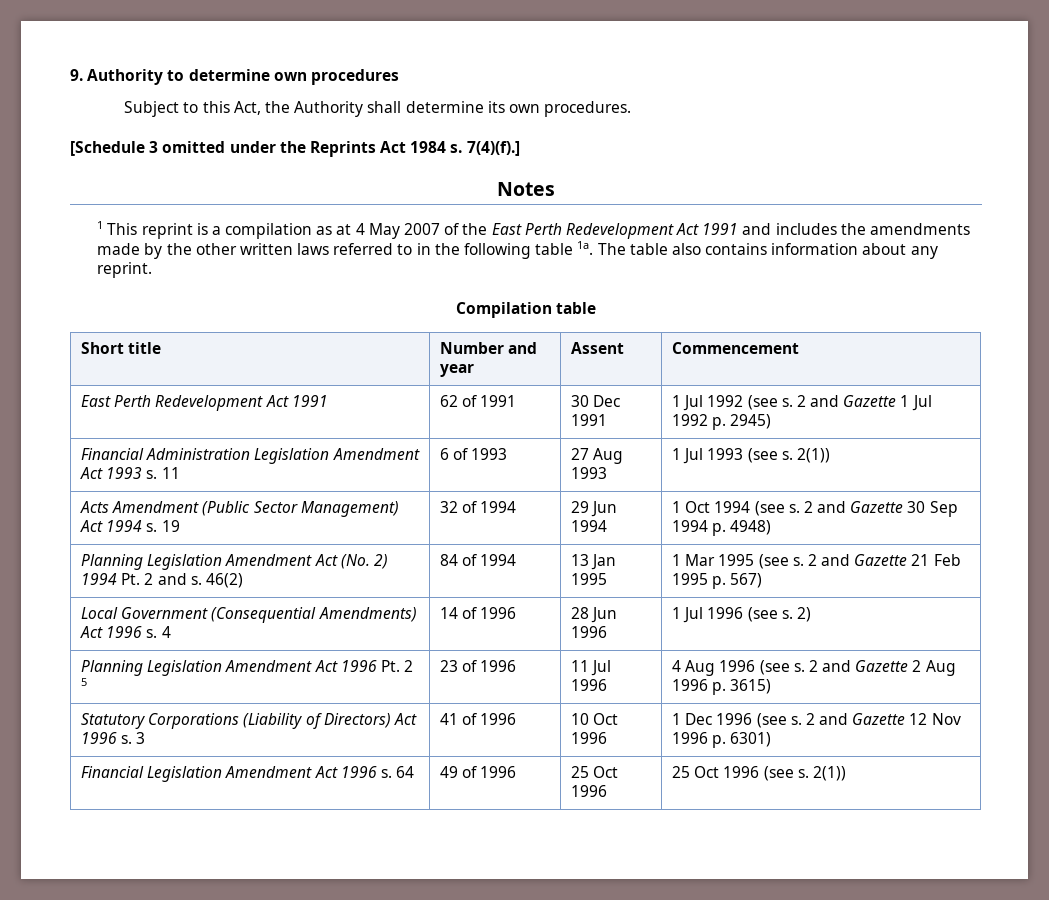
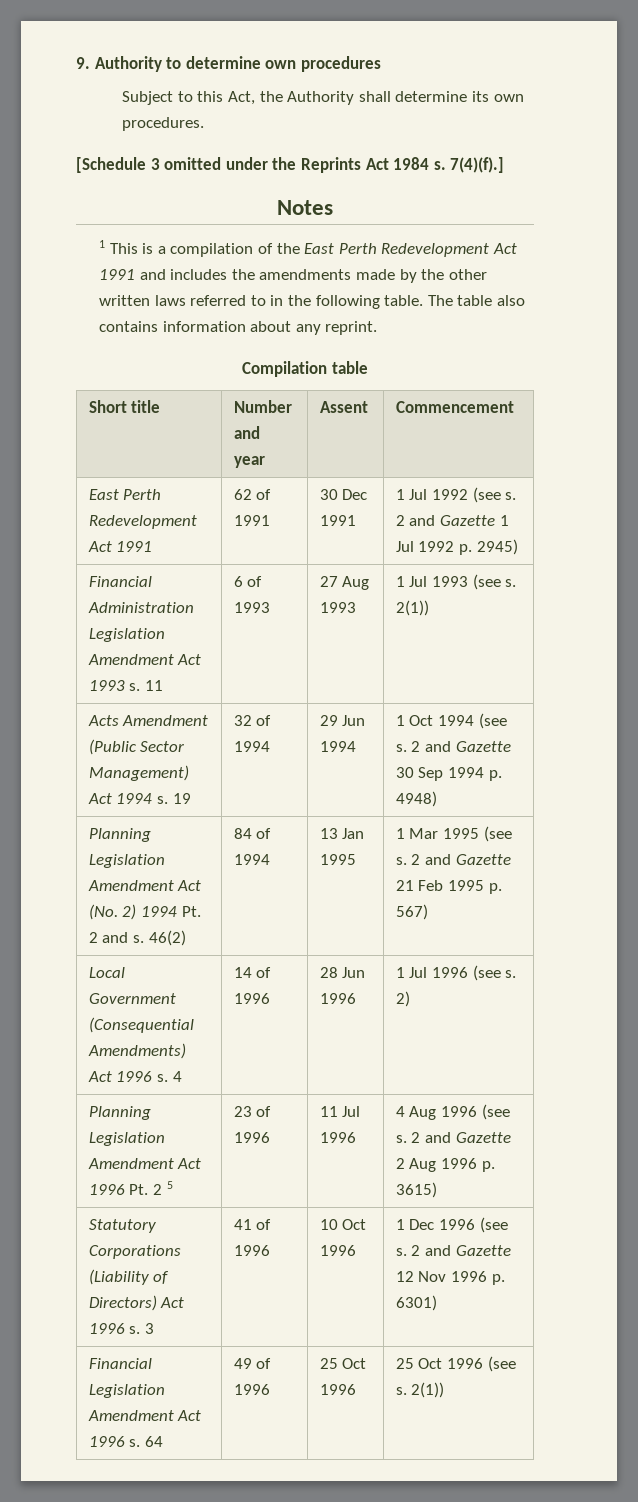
[141,223,193,239] reprint -> (138, 248) none
[316,223,440,239] as at 4 May 2007 -> (254, 250) none
[535,241,594,255] table 1a. -> [384,295,424,306] table.

